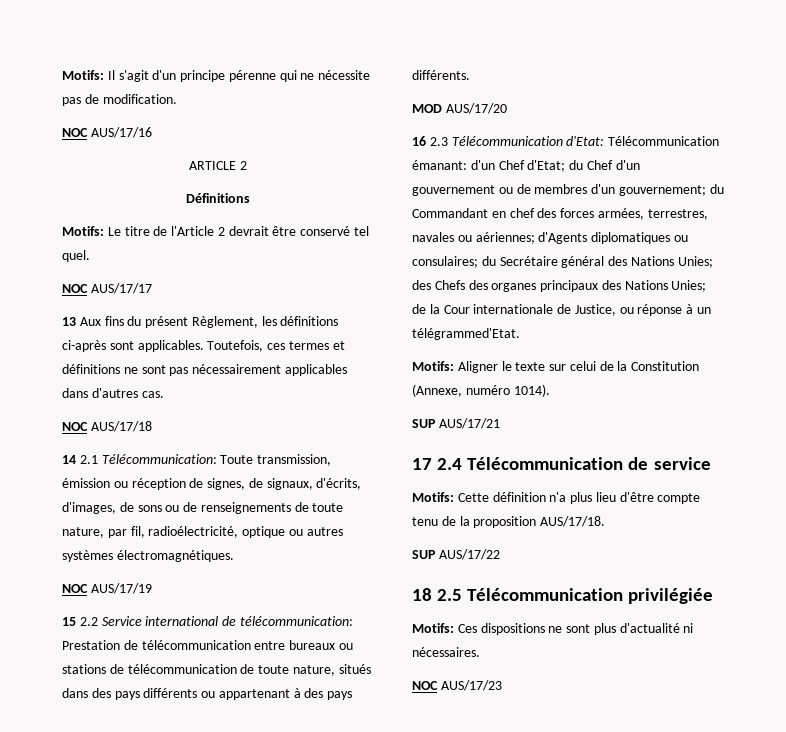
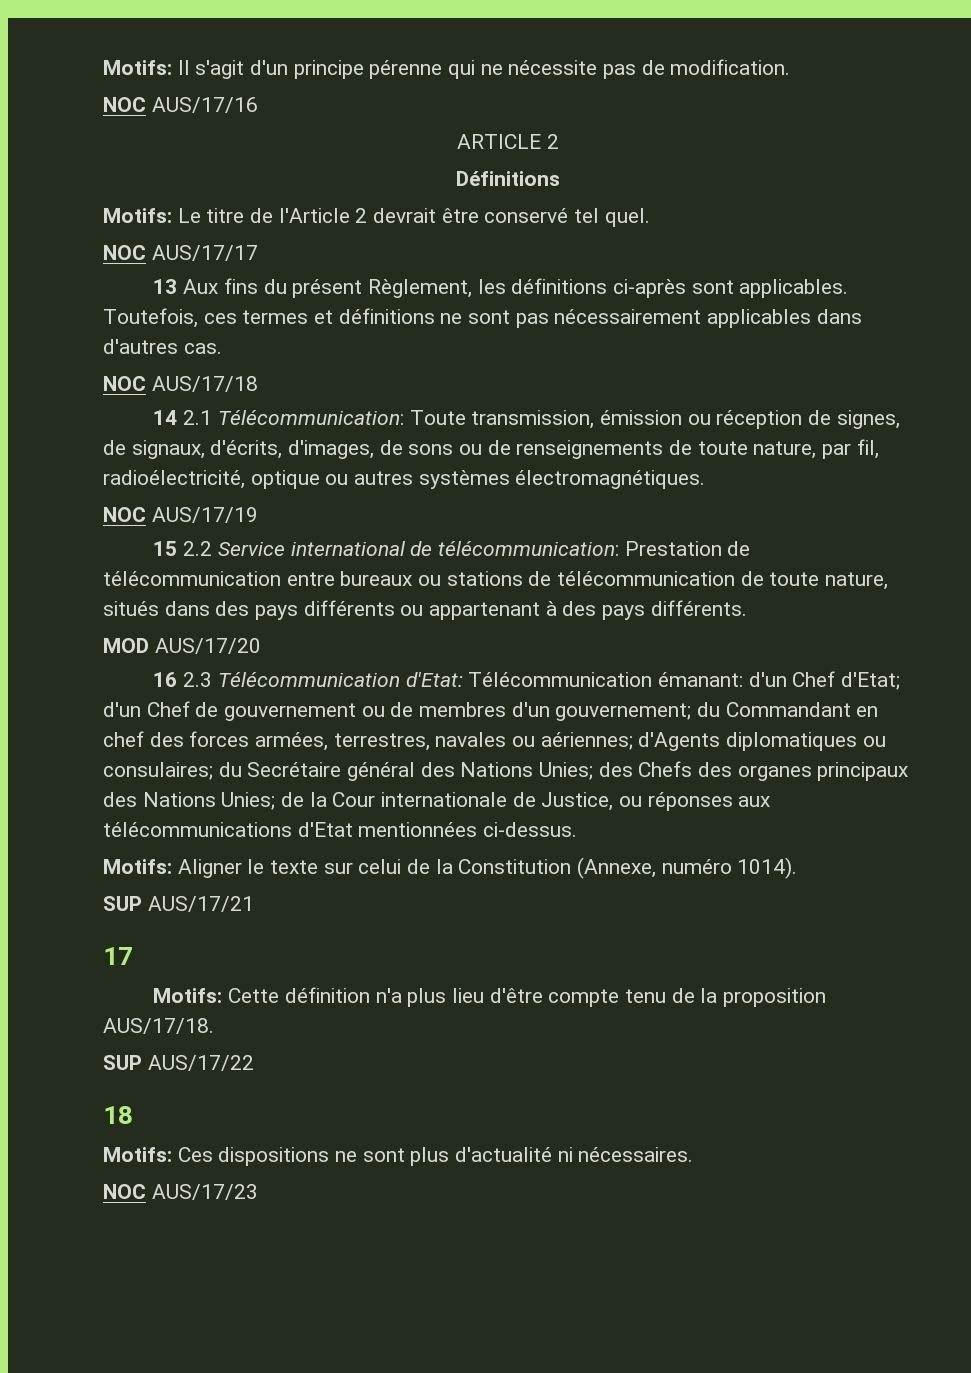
[569,160,640,170] du Chef d'un -> [103,701,219,717] d'un Chef de
[637,304,712,316] [412,328,520,340] réponse à un télégrammed'Etat. -> [647,792,771,811] [103,822,578,837] réponses aux télécommunications d'Etat mentionnées ci-dessus.
[437,457,711,470] 2.4 Télécommunication de service -> (133, 956) none
[437,588,714,604] 2.5 Télécommunication privilégiée -> (133, 1115) none

